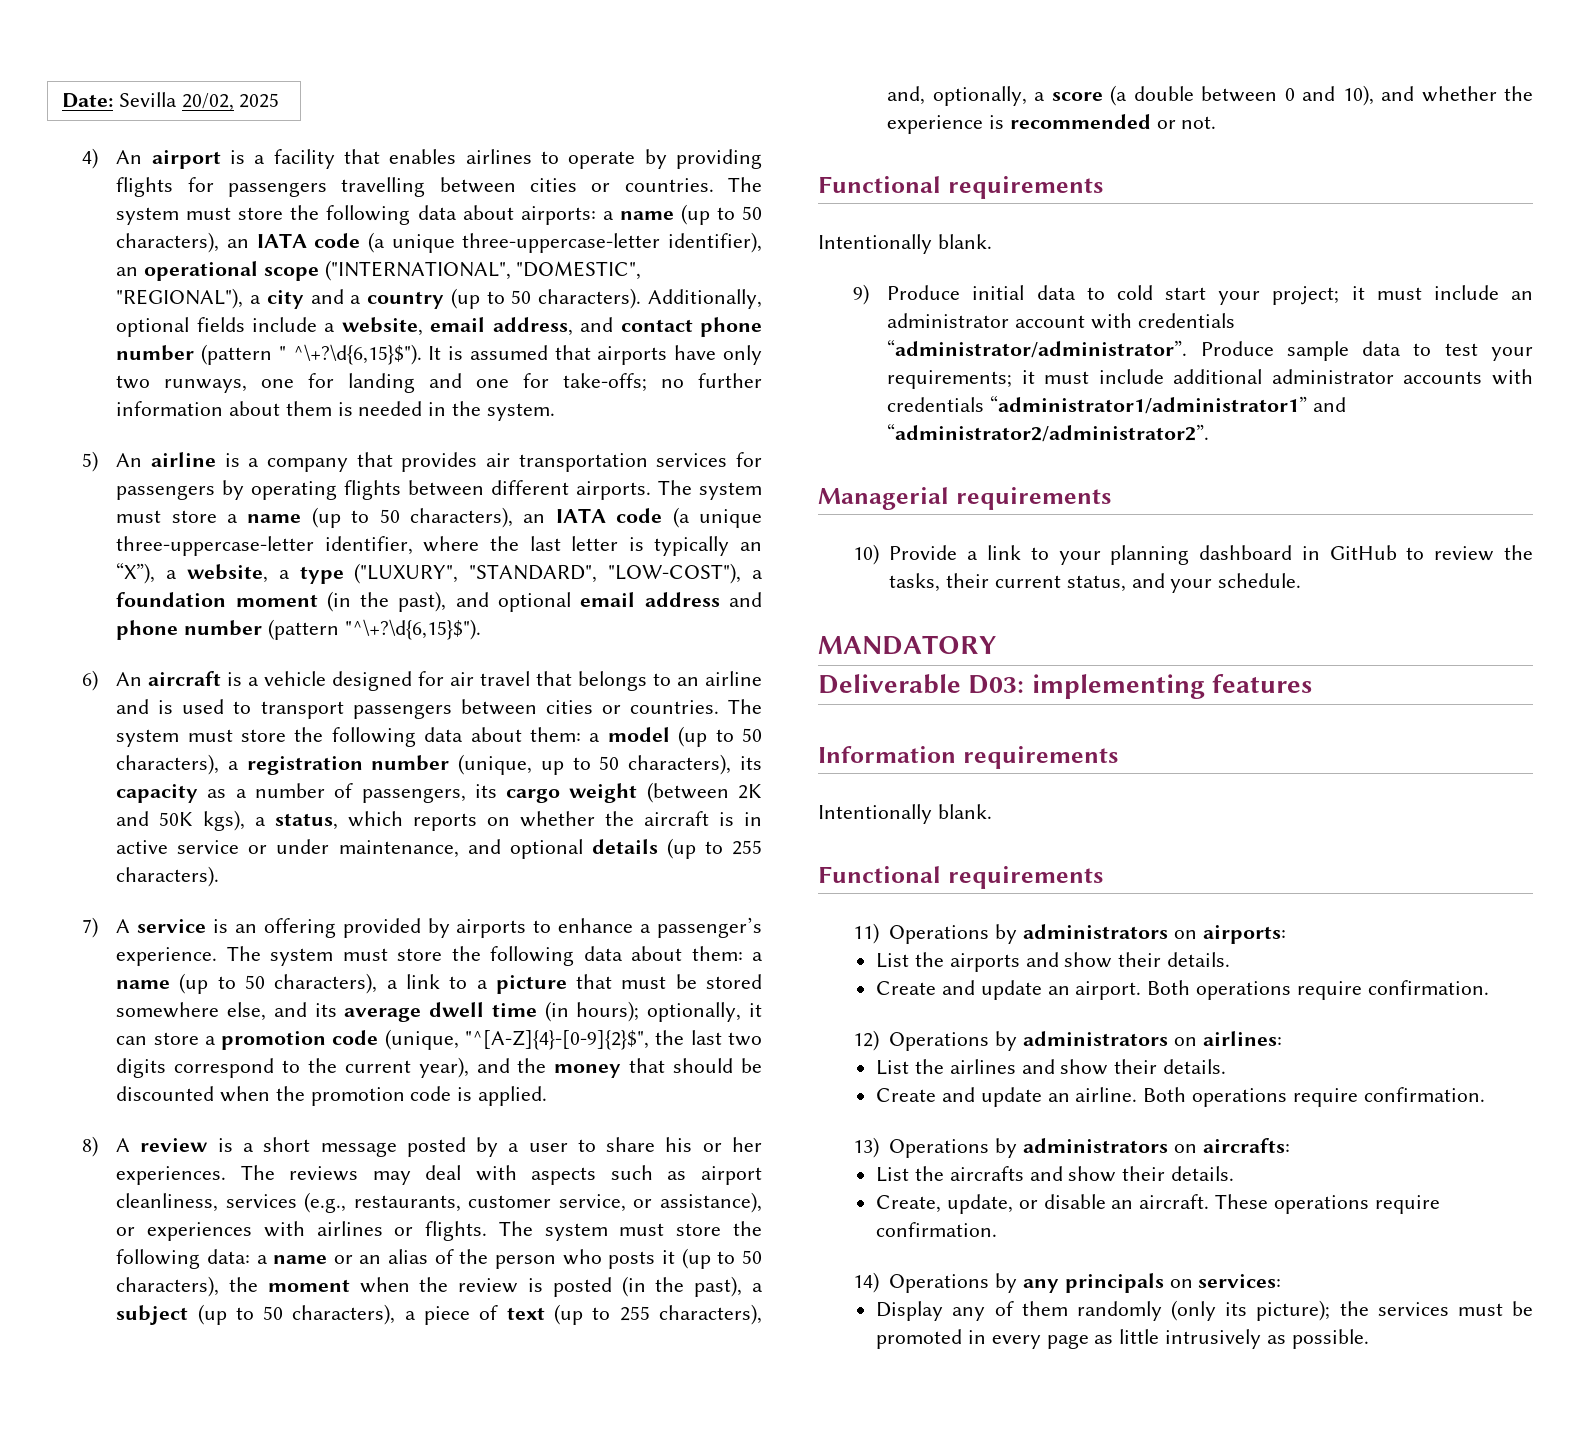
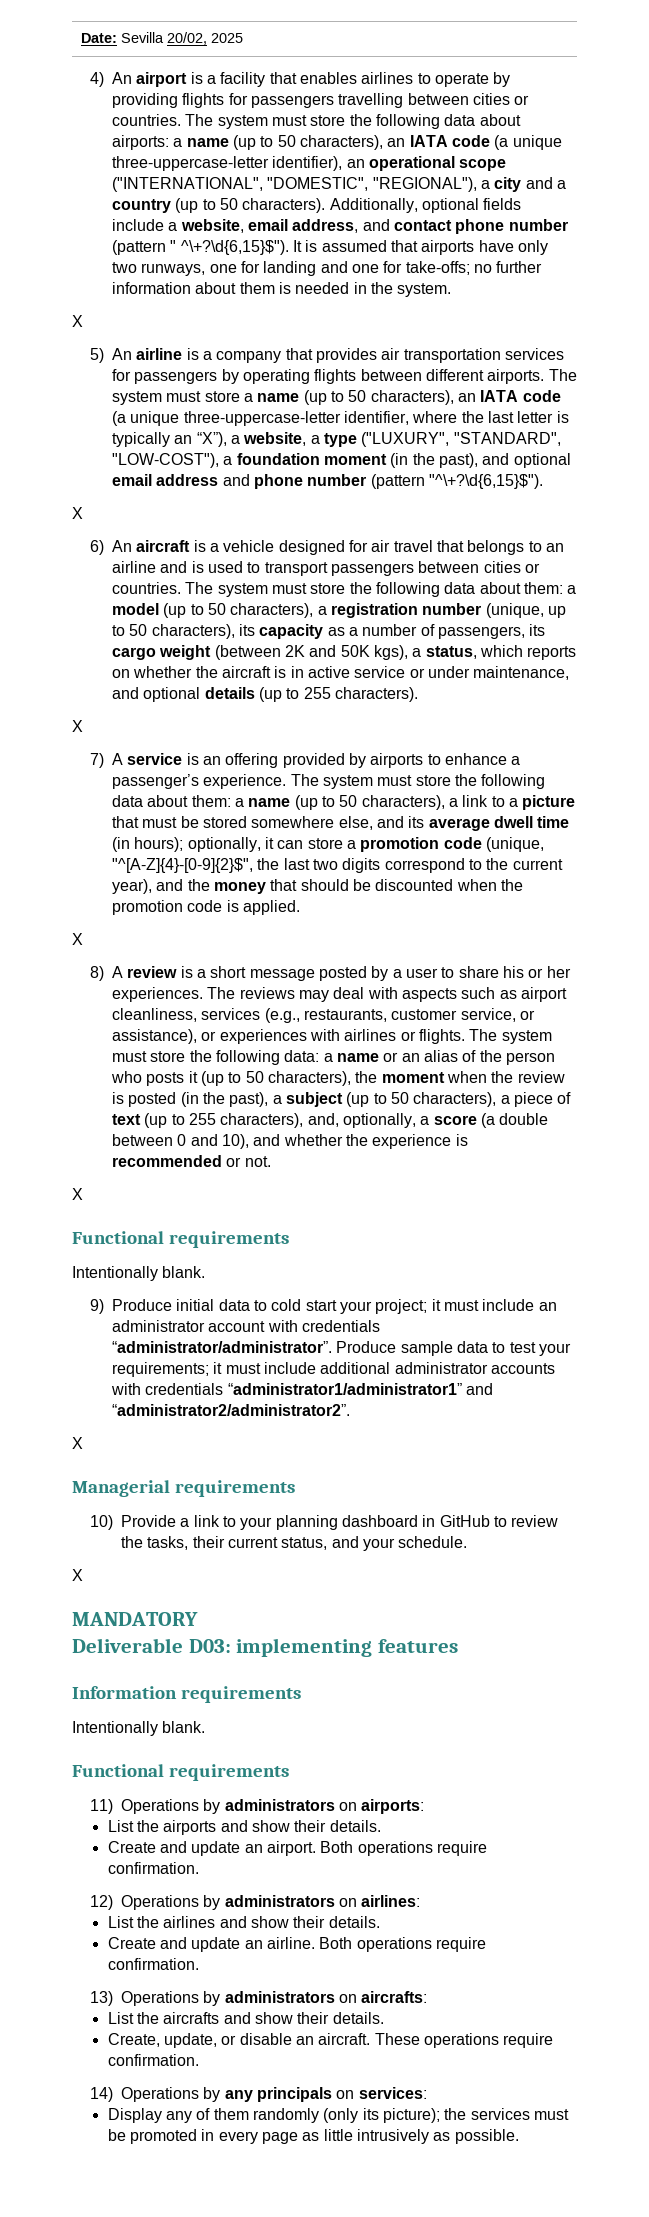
(555, 412) none -> [72,315,83,327] // X
(481, 629) none -> [72,507,83,519] // X
(220, 876) none -> [72,720,83,732] // X
(548, 1096) none -> [72,933,83,945] // X
(1217, 122) none -> [72,1188,83,1200] // X
(1210, 432) none -> [72,1437,83,1449] // X
(1302, 580) none -> [72,1569,83,1581] // X

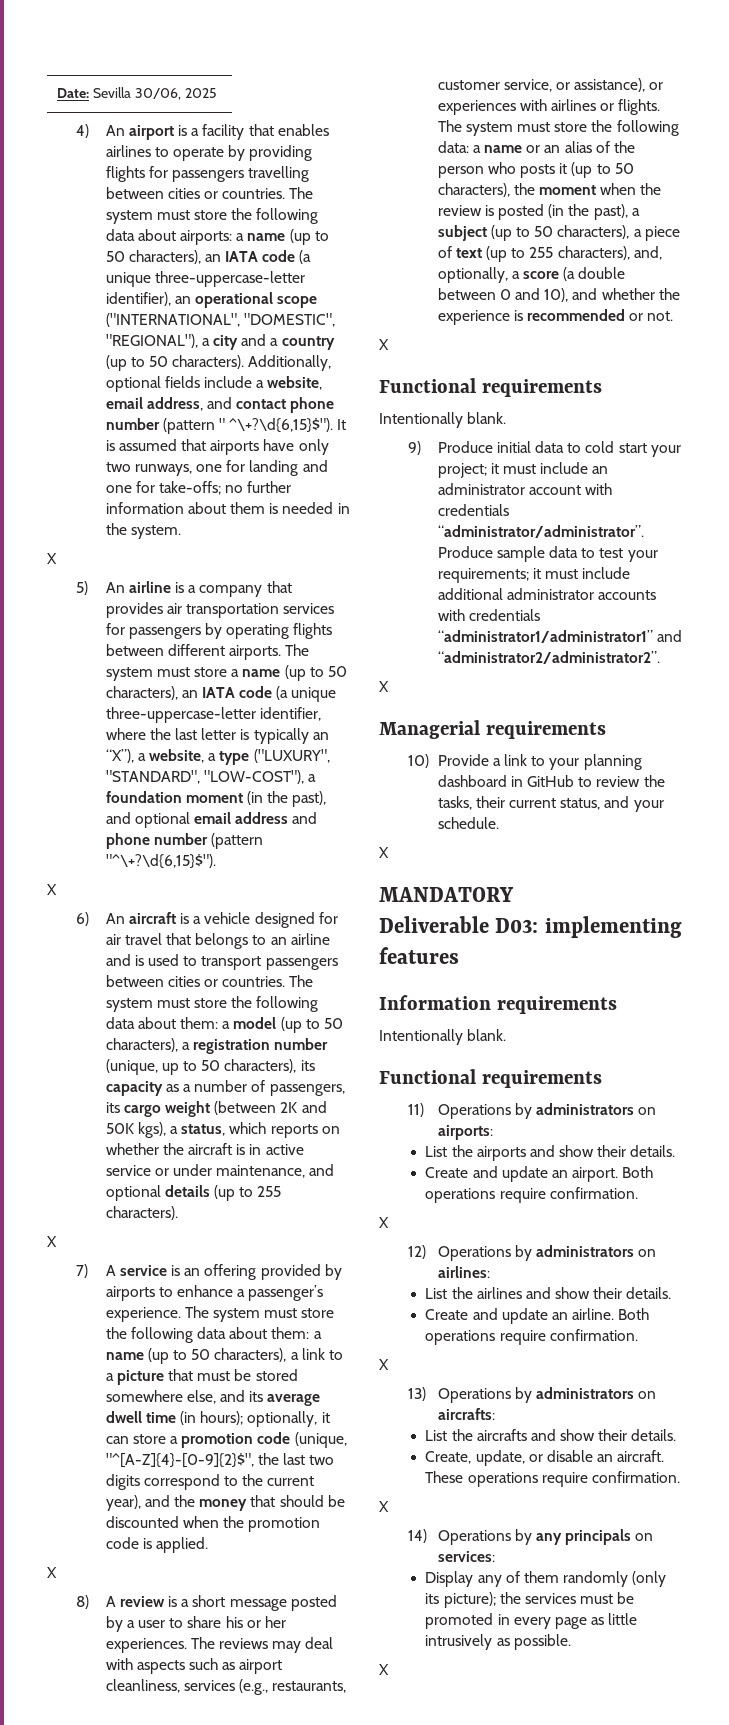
[166,32,207,45] 20/02, -> [134,88,181,100] 30/06,
(199, 1868) none -> [379,1217,389,1228] // X
(199, 1964) none -> [379,1359,389,1370] // X
(199, 2060) none -> [379,1501,389,1512] // X
(519, 2136) none -> [379,1664,389,1675] // X

